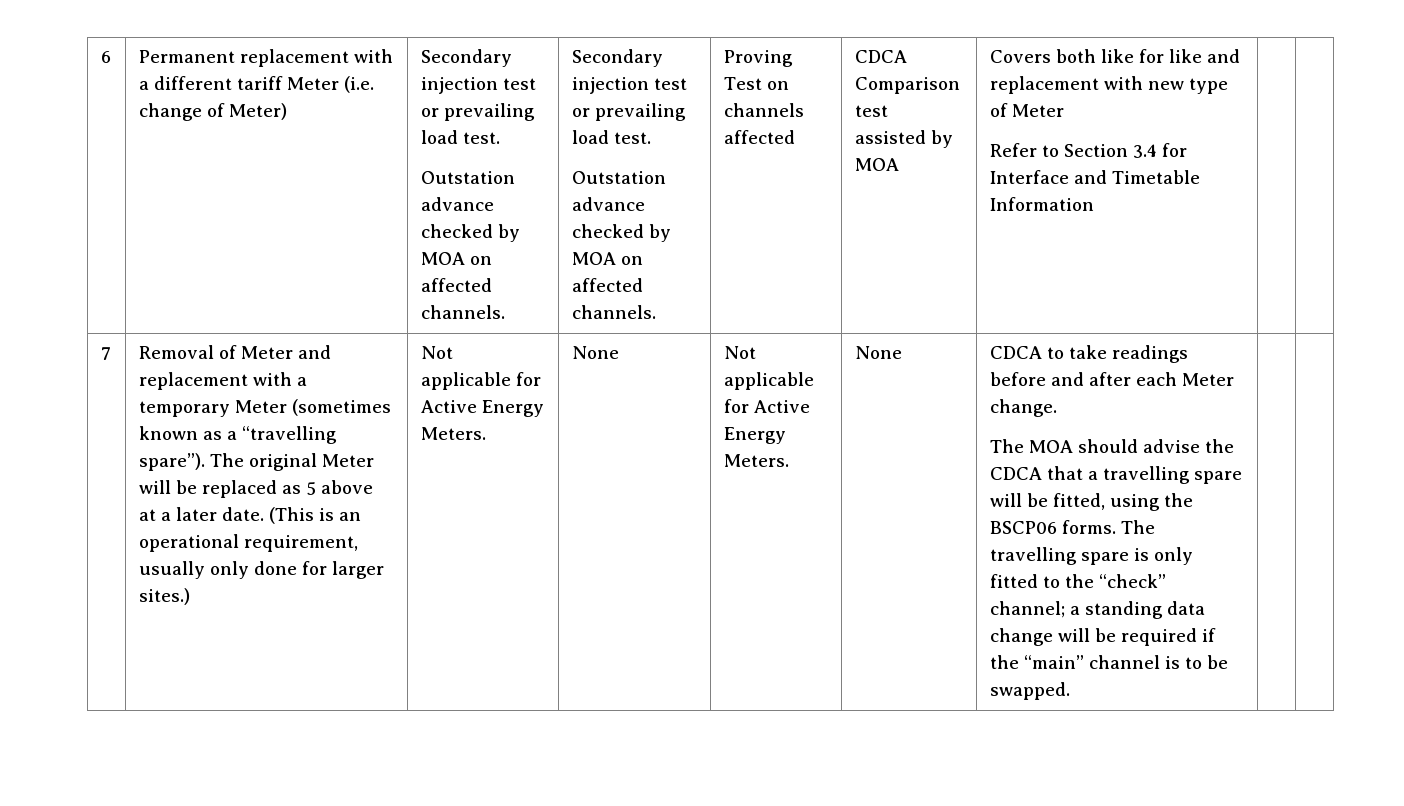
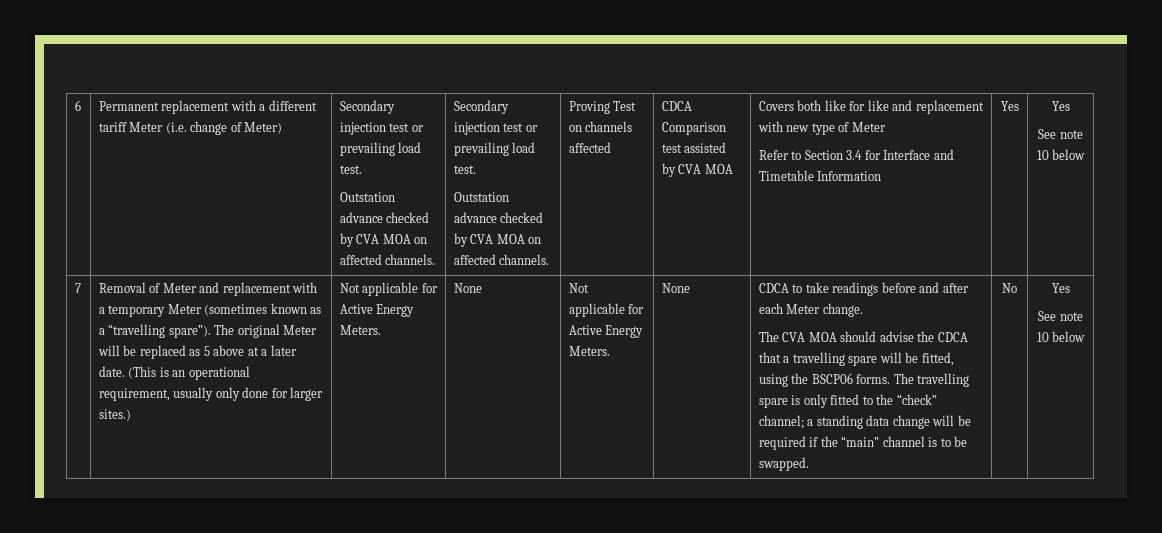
(520, 233) none -> [356,234,380,244] CVA
(671, 233) none -> [470,234,494,244] CVA
(953, 139) none -> [678,164,702,174] CVA
(1094, 204) | -> [1000,101,1019,111] [1051,101,1070,111] [1038,129,1083,139] [1036,149,1086,160] Yes | Yes // See note 10 below
(1024, 446) none -> [782,332,806,342] CVA
(1070, 691) | -> [1002,283,1017,293] [1051,283,1070,293] [1038,311,1083,321] [1036,331,1086,342] No | Yes // See note 10 below

